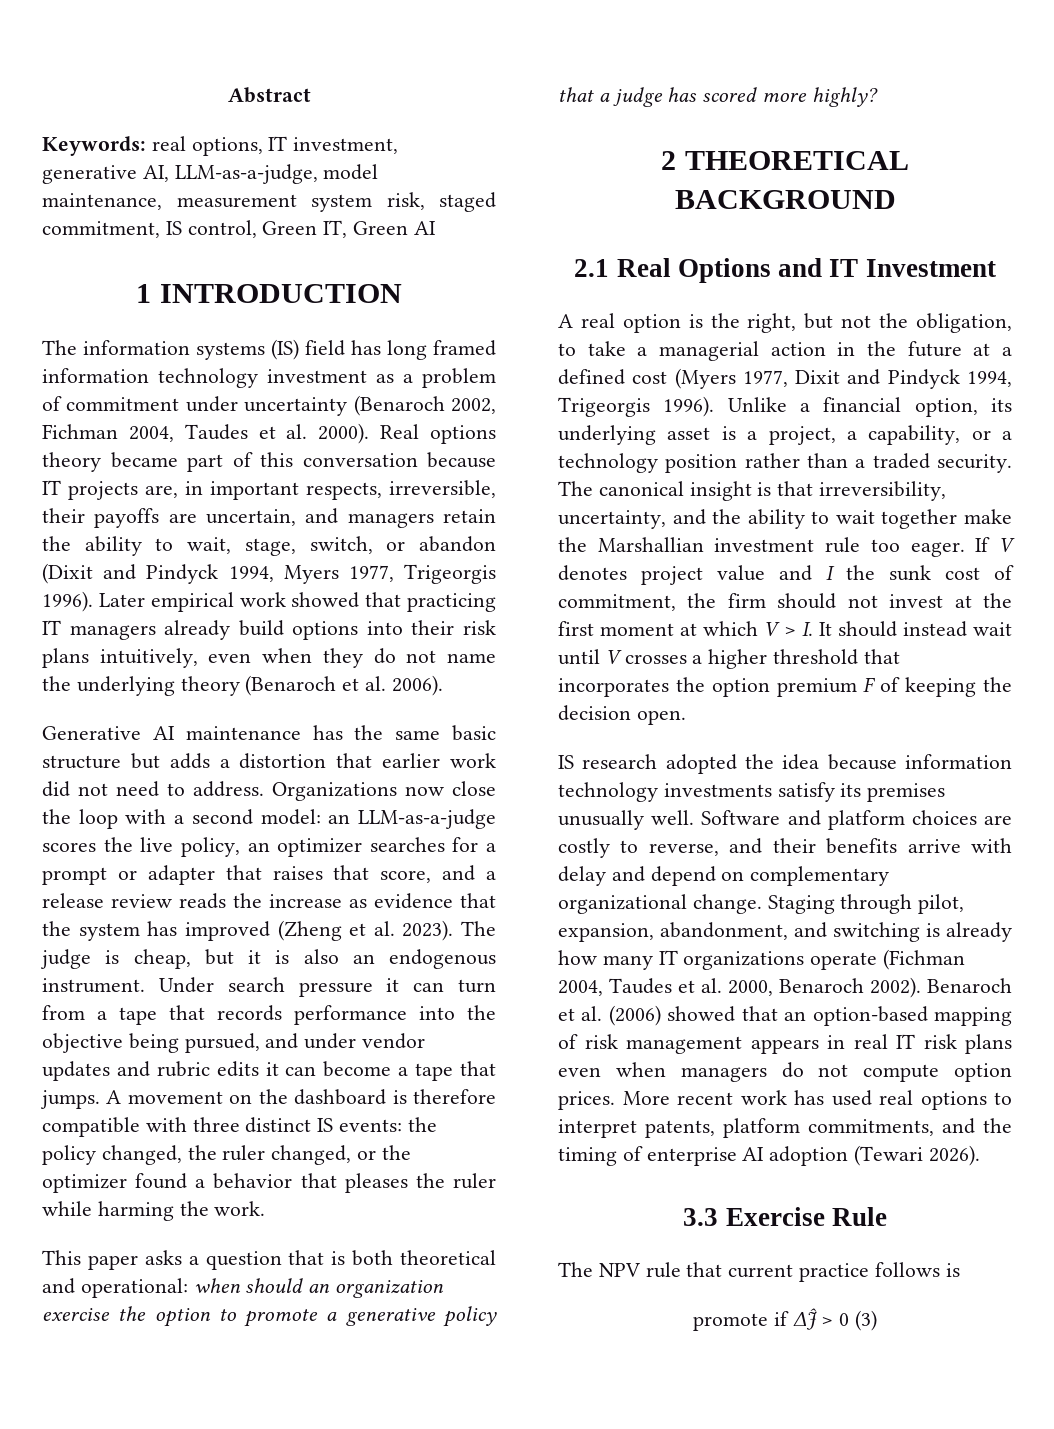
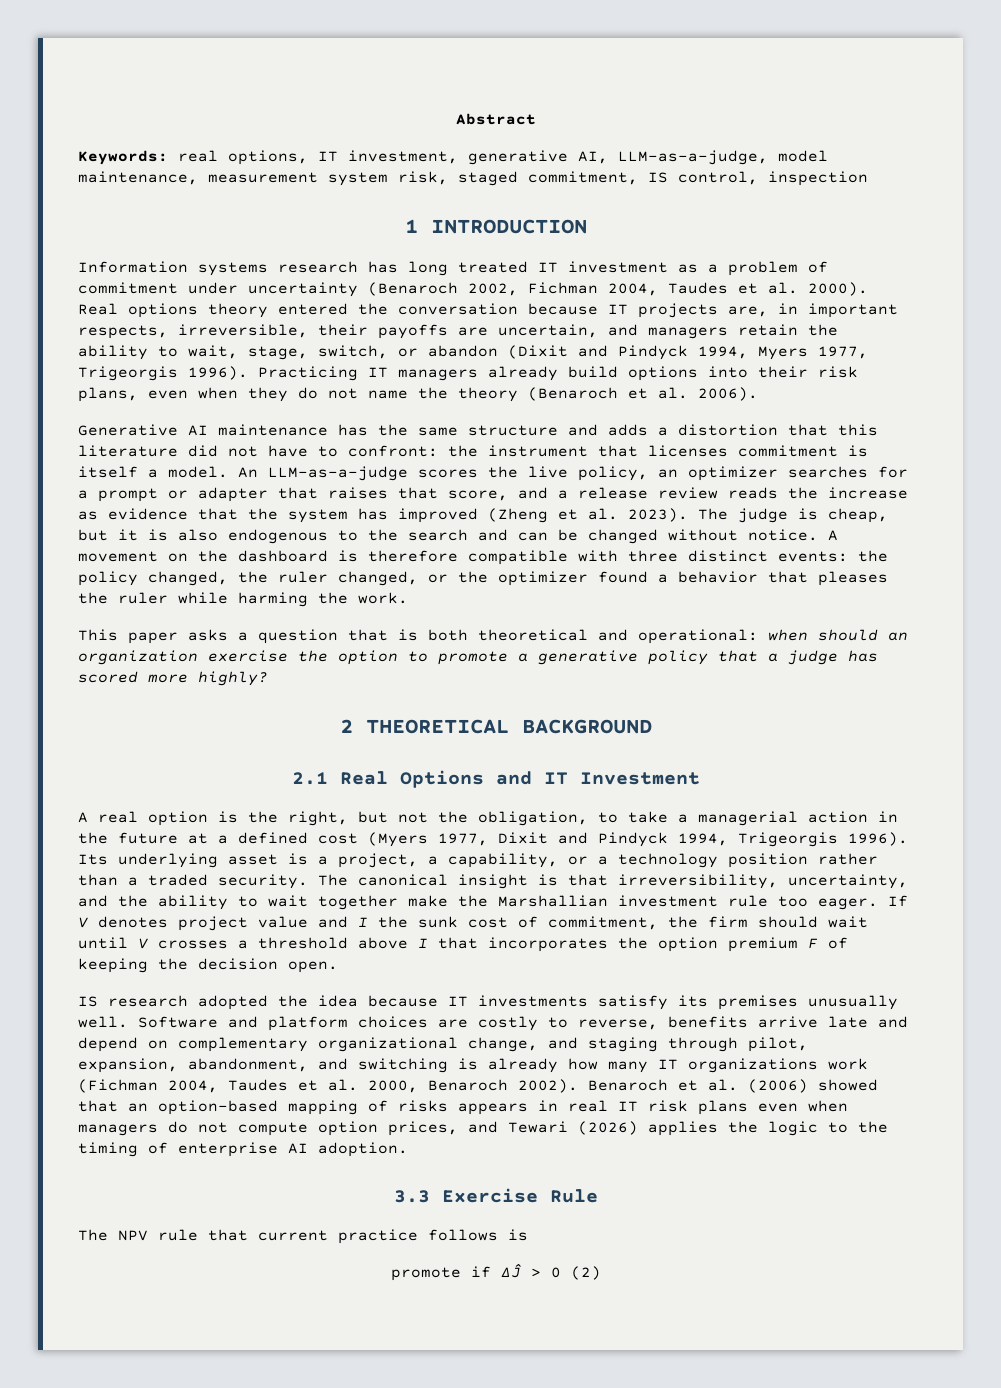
[262,220,436,238] [136,284,402,303] [42,339,496,360] [42,368,258,388] Green IT, Green AI // 1 INTRODUCTION // The information systems (IS) field has long framed information technology -> [768,171,868,186] [404,219,587,234] [78,261,558,276] inspection // 1 INTRODUCTION // Information systems research has long treated IT
[110,452,293,472] became part of this -> [278,303,388,315] entered the
[98,592,496,612] Later empirical work showed that practicing -> [258,366,358,381] Practicing
[42,648,198,668] plans intuitively, -> [78,387,138,402] plans,
[76,676,175,696] underlying -> (448, 393) none
[451,725,496,741] [42,753,160,769] basic structure but -> [468,424,598,436] structure and
[382,753,496,768] [42,781,496,801] [42,809,351,829] earlier work did not need to address. Organizations now close the loop with a second model: an -> [838,424,878,436] [78,445,868,457] [78,466,258,478] this literature did not have to confront: the instrument that licenses commitment is itself a model. An
[352,949,496,969] [42,977,496,997] [42,1005,496,1025] [42,1033,426,1053] [42,1061,497,1081] [40,1090,100,1109] an endogenous instrument. Under search pressure it can turn from a tape that records performance into the objective being pursued, and under vendor updates and rubric edits it can become a tape that jumps. -> [228,529,818,544] endogenous to the search and can be changed without notice.
[317,1118,334,1132] IS -> (768, 556) none
[727,397,1012,417] Unlike a financial option, its -> [78,854,108,865] Its
[847,593,1013,608] [558,621,967,637] not invest at the first moment at which V > I. It should instead -> (818, 922) none
[708,649,859,669] higher threshold -> [258,937,428,949] threshold above I
[904,754,1012,769] [558,782,658,802] information technology -> [448,996,468,1007] IT
[729,838,1012,854] [558,866,606,886] and their benefits arrive with delay -> [668,1016,868,1028] benefits arrive late
[692,894,835,914] change. Staging -> [468,1037,658,1052] change, and staging
[810,952,878,970] operate -> [828,1058,868,1070] work
[584,1034,742,1054] risk management -> [398,1100,448,1112] risks
[558,1090,1012,1110] [558,1118,975,1138] prices. More recent work has used real options to interpret patents, platform commitments, and -> [388,1121,848,1136] prices, and Tewari (2026) applies the logic to
[769,1145,980,1166] adoption (Tewari 2026). -> [318,1142,408,1157] adoption.
[854,1310,877,1331] (3) -> [570,1266,601,1280] (2)

